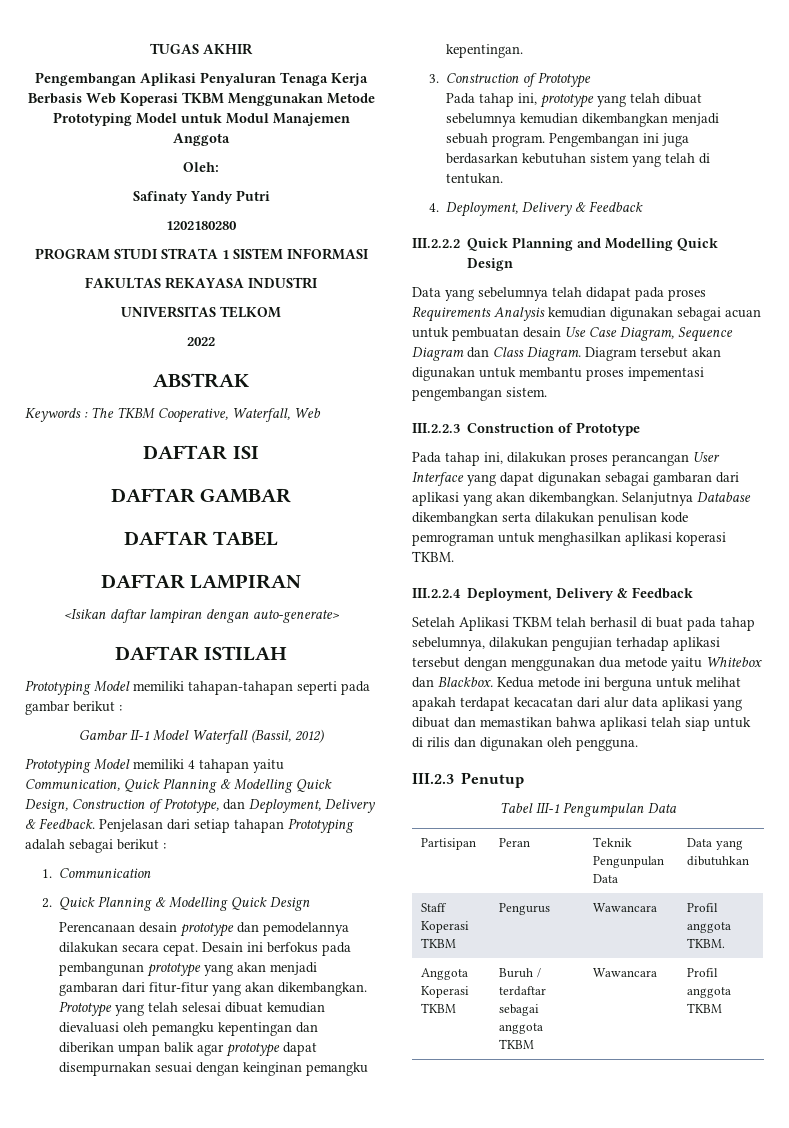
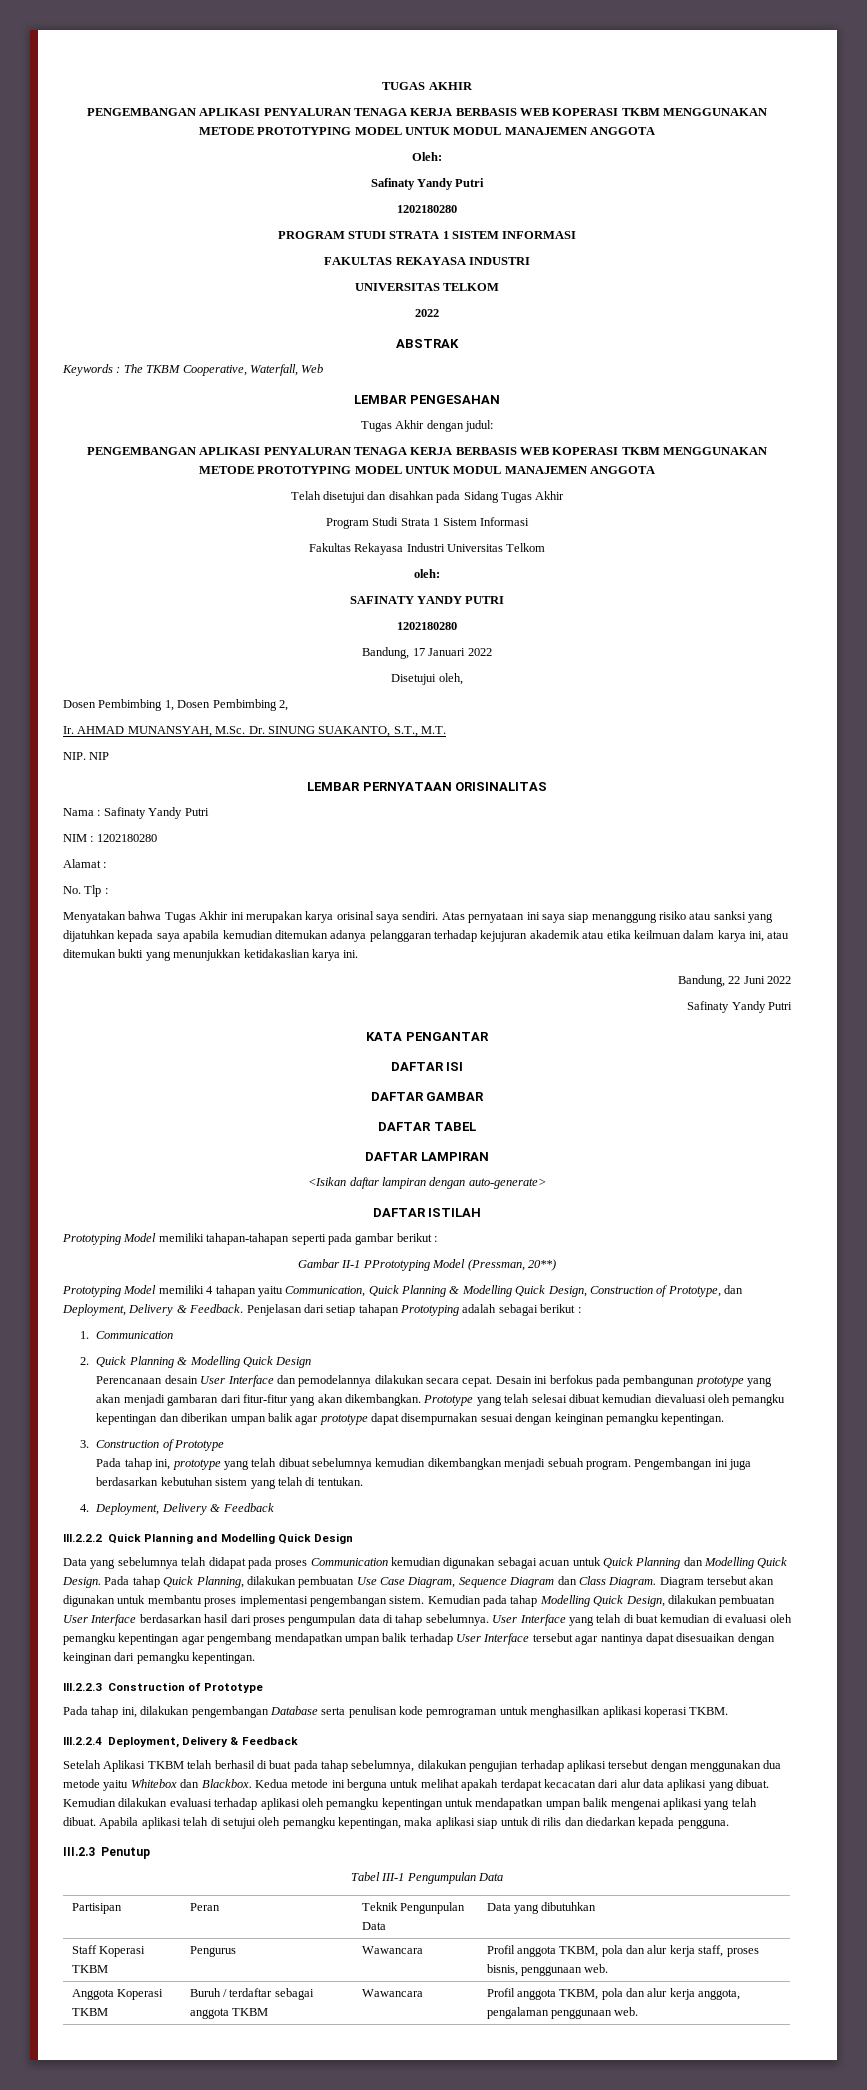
[35,72,368,86] [27,92,375,106] [52,112,350,126] [173,133,230,146] Pengembangan Aplikasi Penyaluran Tenaga Kerja Berbasis Web Koperasi TKBM Menggunakan Metode Prototyping Model untuk Modul Manajemen Anggota -> [86,108,768,116] [198,127,656,135] PENGEMBANGAN APLIKASI PENYALURAN TENAGA KERJA BERBASIS WEB KOPERASI TKBM MENGGUNAKAN METODE PROTOTYPING MODEL UNTUK MODUL MANAJEMEN ANGGOTA
(321, 413) none -> [354,395,500,404] [360,420,494,432] [86,447,768,455] [198,466,656,474] [290,491,565,503] [326,517,529,529] [308,543,546,555] [414,569,440,578] [349,596,505,604] [397,622,457,630] [362,647,492,659] [391,673,463,685] [63,699,288,711] [63,726,446,737] [63,752,110,760] [306,782,548,791] [63,807,209,819] [63,834,157,842] [63,859,107,868] [63,885,108,897] [63,911,774,923] [63,930,790,942] [63,949,359,961] [677,975,791,987] [687,1001,792,1013] [366,1032,489,1041] // LEMBAR PENGESAHAN // Tugas Akhir dengan judul: // PENGEMBANGAN APLIKASI PENYALURAN TENAGA KERJA BERBASIS WEB KOPERASI TKBM MENGGUNAKAN METODE PROTOTYPING MODEL UNTUK MODUL MANAJEMEN ANGGOTA // Telah disetujui dan disahkan pada Sidang Tugas Akhir // Program Studi Strata 1 Sistem Informasi // Fakultas Rekayasa Industri Universitas Telkom // oleh: // SAFINATY YANDY PUTRI // 1202180280 // Bandung, 17 Januari 2022 // Disetujui oleh, // Dosen Pembimbing 1, Dosen Pembimbing 2, // Ir. AHMAD MUNANSYAH, M.Sc. Dr. SINUNG SUAKANTO, S.T., M.T. // NIP. NIP // LEMBAR PERNYATAAN ORISINALITAS // Nama : Safinaty Yandy Putri // NIM : 1202180280 // Alamat : // No. Tlp : // Menyatakan bahwa Tugas Akhir ini merupakan karya orisinal saya sendiri. Atas pernyataan ini saya siap menanggung risiko atau sanksi yang dijatuhkan kepada saya apabila kemudian ditemukan adanya pelanggaran terhadap kejujuran akademik atau etika keilmuan dalam karya ini, atau ditemukan bukti yang menunjukkan ketidakaslian karya ini. // Bandung, 22 Juni 2022 // Safinaty Yandy Putri // KATA PENGANTAR
[152,729,324,744] Model Waterfall (Bassil, 2012) -> [362,1259,556,1271] PPrototyping Model (Pressman, 20**)
[180,923,235,937] prototype -> [200,1375,274,1387] User Interface
[412,306,545,322] Requirements Analysis -> [310,1558,388,1566] Communication
[452,327,561,341] pembuatan desain -> [602,1557,788,1569] [62,1576,355,1588] Quick Planning dan Modelling Quick Design. Pada tahap Quick Planning, dilakukan pembuatan
[628,367,704,381] impementasi -> [239,1595,308,1607] implementasi
(547, 392) none -> [427,1595,776,1607] [63,1614,792,1626] [63,1633,775,1645] [63,1652,256,1664] Kemudian pada tahap Modelling Quick Design, dilakukan pembuatan User Interface berdasarkan hasil dari proses pengumpulan data di tahap sebelumnya. User Interface yang telah di buat kemudian di evaluasi oleh pemangku kepentingan agar pengembang mendapatkan umpan balik terhadap User Interface tersebut agar nantinya dapat disesuaikan dengan keinginan dari pemangku kepentingan.
[570,452,720,466] [412,472,739,486] [412,492,751,506] [412,512,594,526] proses perancangan User Interface yang dapat digunakan sebagai gambaran dari aplikasi yang akan dikembangkan. Selanjutnya Database dikembangkan serta dilakukan -> [191,1706,346,1718] pengembangan Database serta
[412,717,681,731] dibuat dan memastikan bahwa aplikasi telah -> [736,1779,770,1788] [63,1798,757,1810] [63,1817,475,1829] dibuat. Kemudian dilakukan evaluasi terhadap aplikasi oleh pemangku kepentingan untuk mendapatkan umpan balik mengenai aplikasi yang telah dibuat. Apabila aplikasi telah di setujui oleh pemangku kepentingan, maka aplikasi
[480,737,572,751] digunakan oleh -> [586,1817,675,1829] diedarkan kepada
[687,938,726,948] TKBM. -> [559,1945,759,1957] [486,1964,609,1976] TKBM, pola dan alur kerja staff, proses bisnis, penggunaan web.
[687,1003,723,1013] TKBM -> [559,1988,741,2000] [486,2007,639,2019] TKBM, pola dan alur kerja anggota, pengalaman penggunaan web.

